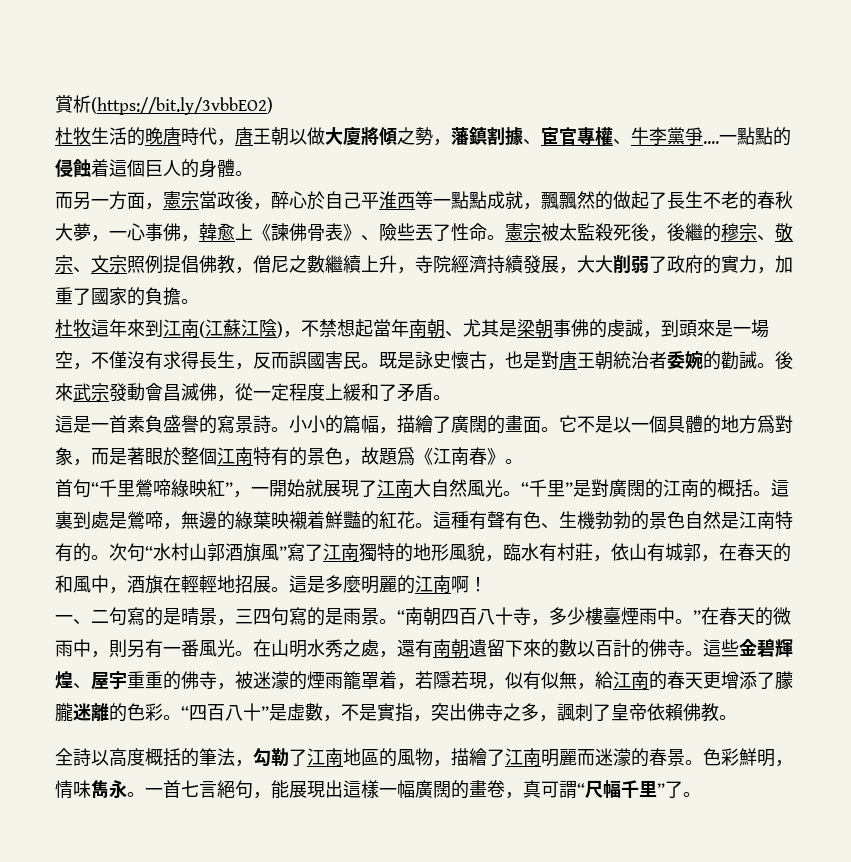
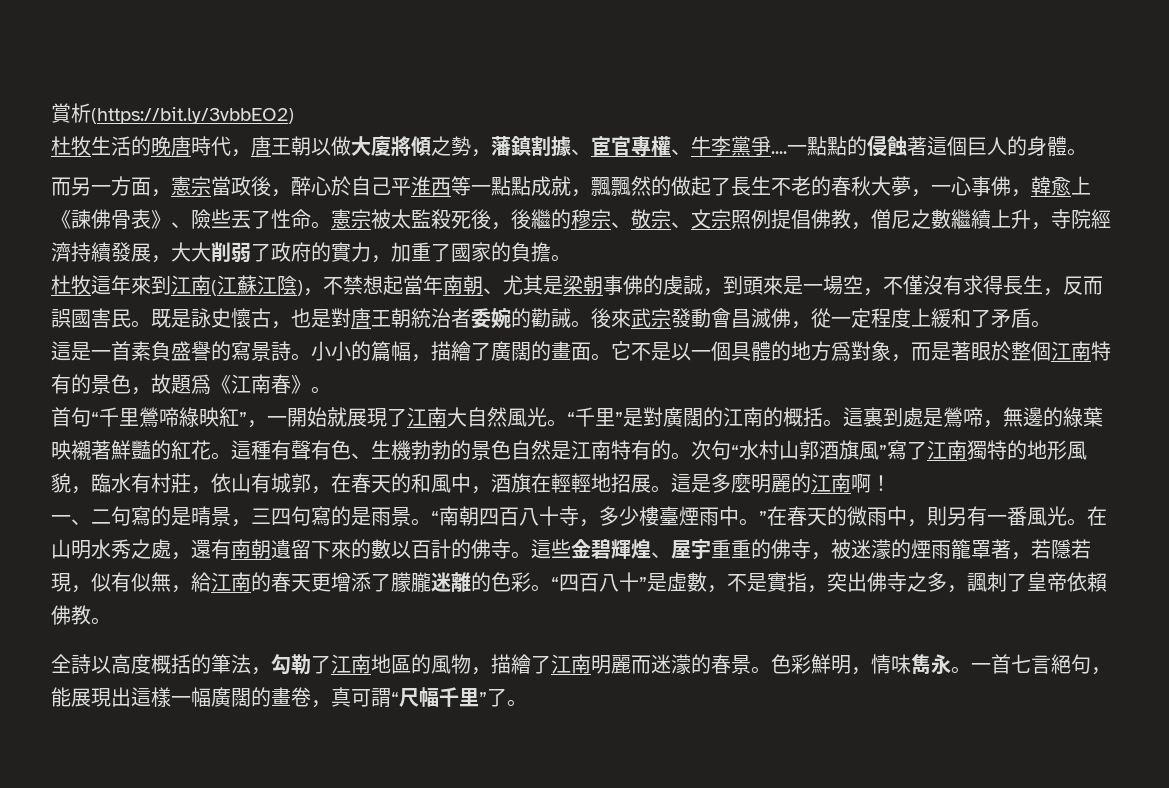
[91,159,109,177] 着 -> [907,136,927,156] 著
[307,511,325,529] 着 -> [91,440,111,460] 著
[379,671,397,689] 着 -> [991,539,1011,559] 著

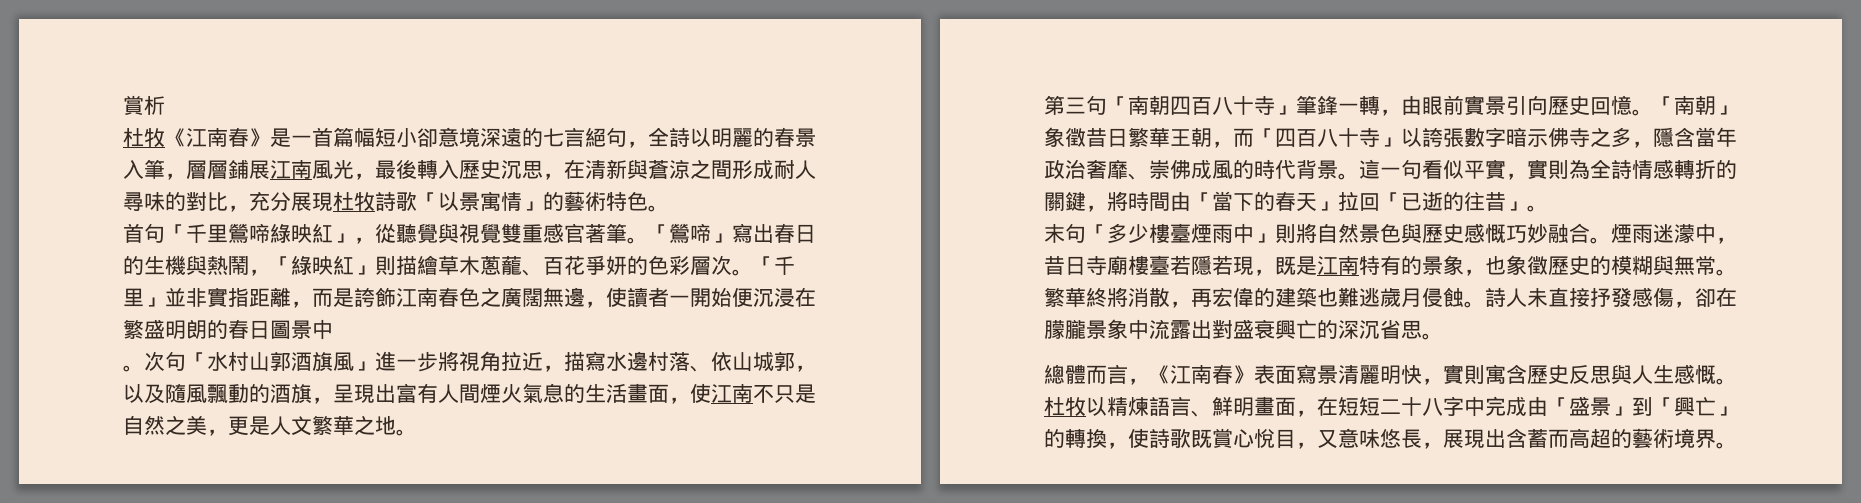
[91,107,294,124] [51,135,1087,157] [51,176,1091,197] [51,209,1111,230] [51,242,571,263] [51,275,1103,296] [51,308,1051,329] [51,341,1111,362] [51,374,311,395] (https://bit.ly/3vbbEO2) // 杜牧生活的晚唐時代，唐王朝以做大廈將傾之勢，藩鎮割據、宦官專權、牛李黨爭....一點點的侵蝕著這個巨人的身體。 // 而另一方面，憲宗當政後，醉心於自己平淮西等一點點成就，飄飄然的做起了長生不老的春秋大夢，一心事佛，韓愈上《諫佛骨表》、險些丟了性命。憲宗被太監殺死後，後繼的穆宗、敬宗、文宗照例提倡佛教，僧尼之數繼續上升，寺院經濟持續發展，大大削弱了政府的實力，加重了國家的負擔。 // 杜牧這年來到江南(江蘇江陰)，不禁想起當年南朝、尤其是梁朝事佛的虔誠，到頭來是一場空，不僅沒有求得長生，反而誤國害民。既是詠史懷古，也是對唐王朝統治者委婉的勸誡。後來武宗發動會昌滅佛，從一定程度上緩和了矛盾。 // 這是一首素負盛譽的寫景詩。小小的篇幅，描繪了廣闊的畫面。它不是以一個具體的地方爲對象，而是著眼於整個江南特有的景色，故題爲《江南春》 -> [123,127,816,148] [123,159,816,180] [123,191,648,212] // 杜牧《江南春》是一首篇幅短小卻意境深遠的七言絕句，全詩以明麗的春景入筆，層層鋪展江南風光，最後轉入歷史沉思，在清新與蒼涼之間形成耐人尋味的對比，充分展現杜牧詩歌「以景寓情」的藝術特色
[91,412,99,425] “ -> [165,224,186,241] 「
[239,407,1103,428] [51,440,1087,460] [51,473,891,494] [51,506,1107,527] [51,539,1091,560] [51,572,1107,593] [51,605,111,625] [51,654,1111,675] [51,687,507,708] ”，一開始就展現了江南大自然風光。“千里”是對廣闊的江南的概括。這裏到處是鶯啼，無邊的綠葉映襯著鮮豔的紅花。這種有聲有色、生機勃勃的景色自然是江南特有的。次句“水村山郭酒旗風”寫了江南獨特的地形風貌，臨水有村莊，依山有城郭，在春天的和風中，酒旗在輕輕地招展。這是多麼明麗的江南啊！ // 一、二句寫的是晴景，三四句寫的是雨景。“南朝四百八十寺，多少樓臺煙雨中。”在春天的微雨中，則另有一番風光。在山明水秀之處，還有南朝遺留下來的數以百計的佛寺。這些金碧輝煌、屋宇重重的佛寺，被迷濛的煙雨籠罩著，若隱若現，似有似無，給江南的春天更增添了朦朧迷離的色彩。“四百八十”是虛數，不是實指，突出佛寺之多，諷刺了皇帝依賴佛教。 // 全詩以高度概括的筆法，勾勒了江南地區的風物，描繪了江南明麗而迷濛的春景。色彩鮮明，情味雋永。一首七言絕句，能展現出這樣一幅廣闊的畫卷，真可謂“尺幅千里”了 -> [333,223,816,244] [123,255,795,276] [123,287,816,308] [123,319,333,340] [123,351,816,372] [123,383,816,404] [123,415,417,436] [1044,95,1737,116] [1044,127,1737,148] [1044,159,1737,180] [1044,191,1548,212] [1044,223,1737,244] [1044,255,1737,276] [1044,287,1737,308] [1044,319,1443,340] [1044,364,1737,385] [1044,396,1737,417] [1044,428,1716,449] 」，從聽覺與視覺雙重感官著筆。「鶯啼」寫出春日的生機與熱鬧，「綠映紅」則描繪草木蔥蘢、百花爭妍的色彩層次。「千里」並非實指距離，而是誇飾江南春色之廣闊無邊，使讀者一開始便沉浸在繁盛明朗的春日圖景中 // 。次句「水村山郭酒旗風」進一步將視角拉近，描寫水邊村落、依山城郭，以及隨風飄動的酒旗，呈現出富有人間煙火氣息的生活畫面，使江南不只是自然之美，更是人文繁華之地。 // 第三句「南朝四百八十寺」筆鋒一轉，由眼前實景引向歷史回憶。「南朝」象徵昔日繁華王朝，而「四百八十寺」以誇張數字暗示佛寺之多，隱含當年政治奢靡、崇佛成風的時代背景。這一句看似平實，實則為全詩情感轉折的關鍵，將時間由「當下的春天」拉回「已逝的往昔」。 // 末句「多少樓臺煙雨中」則將自然景色與歷史感慨巧妙融合。煙雨迷濛中，昔日寺廟樓臺若隱若現，既是江南特有的景象，也象徵歷史的模糊與無常。繁華終將消散，再宏偉的建築也難逃歲月侵蝕。詩人未直接抒發感傷，卻在朦朧景象中流露出對盛衰興亡的深沉省思。 // 總體而言，《江南春》表面寫景清麗明快，實則寓含歷史反思與人生感慨。杜牧以精煉語言、鮮明畫面，在短短二十八字中完成由「盛景」到「興亡」的轉換，使詩歌既賞心悅目，又意味悠長，展現出含蓄而高超的藝術境界

